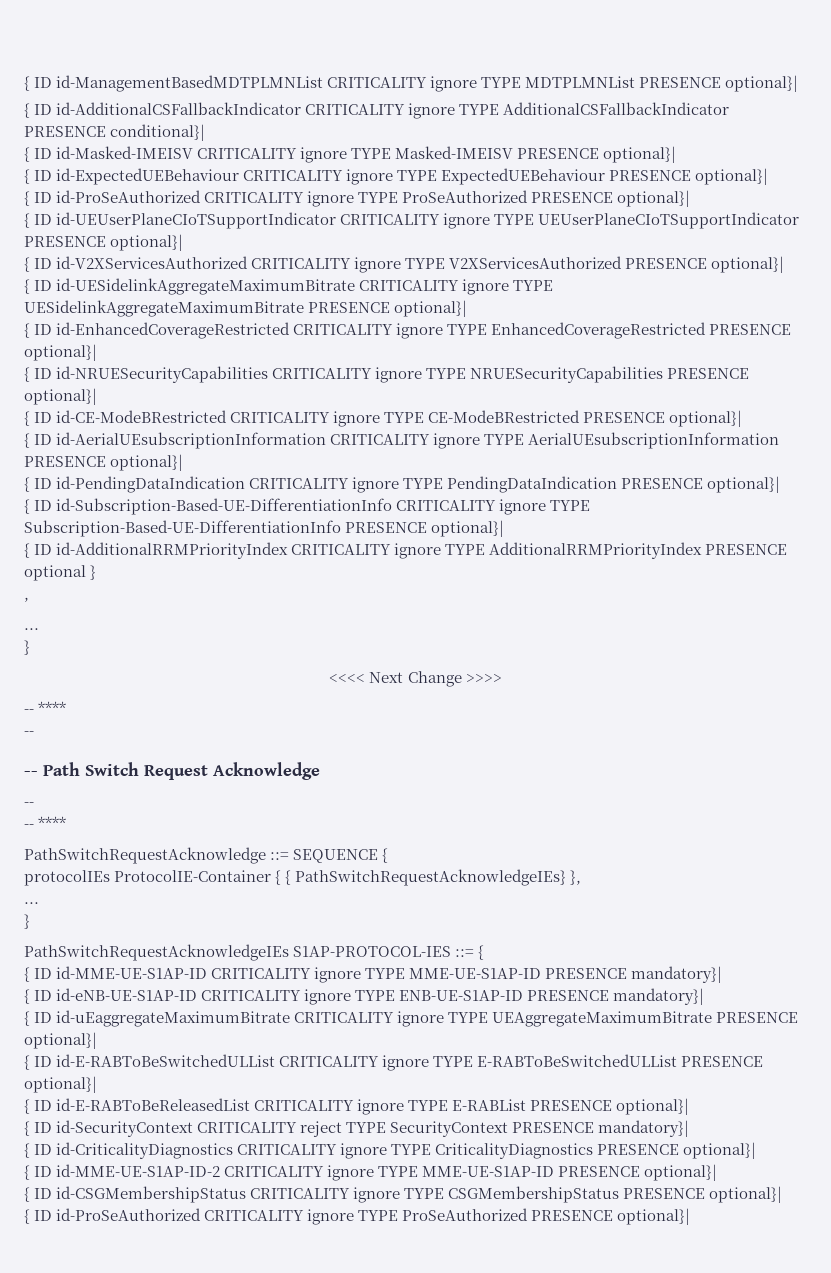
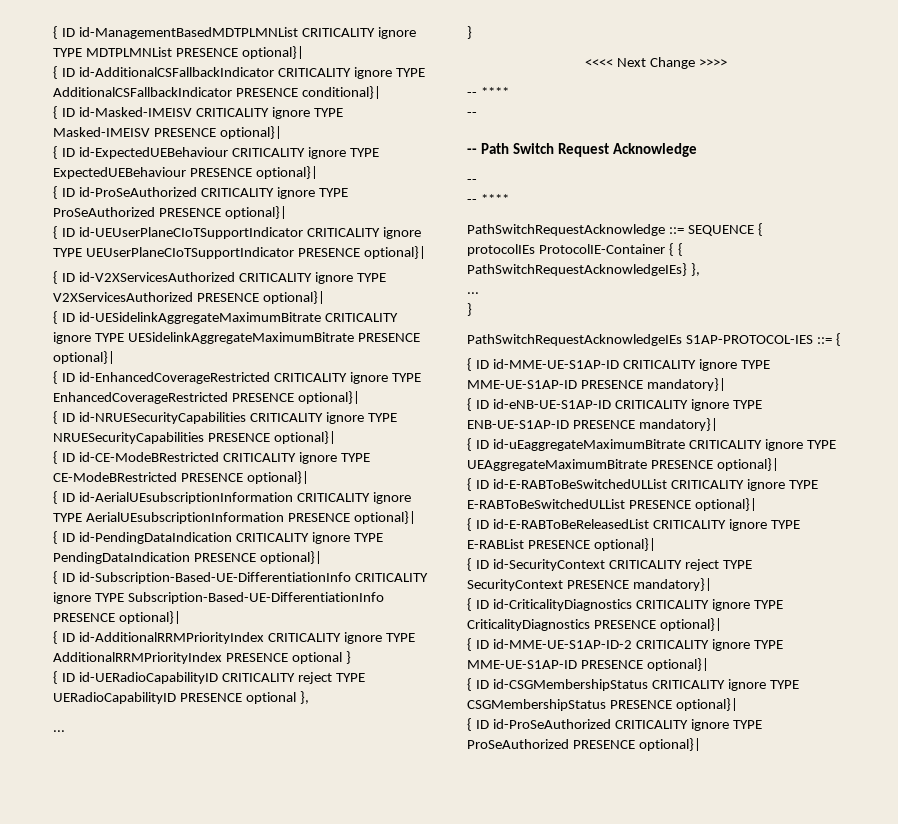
[24,597,29,602] , -> [53,671,365,684] [53,691,309,704] { ID id-UERadioCapabilityID CRITICALITY reject TYPE UERadioCapabilityID PRESENCE optional },

